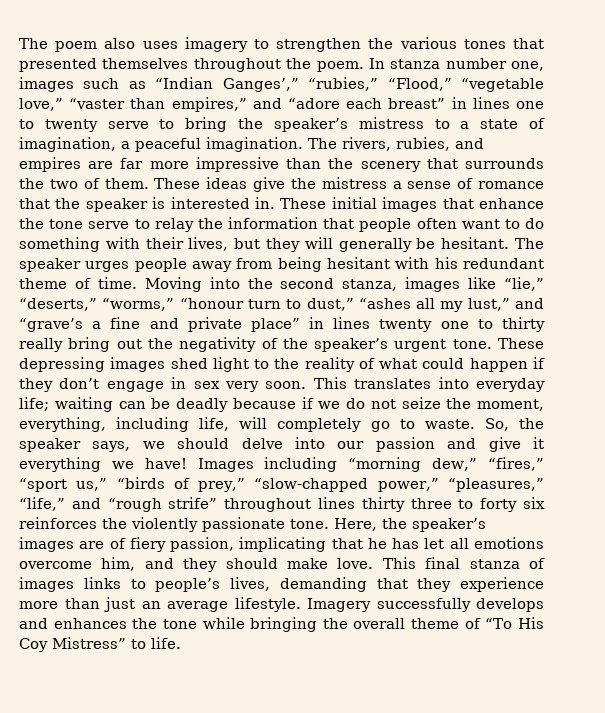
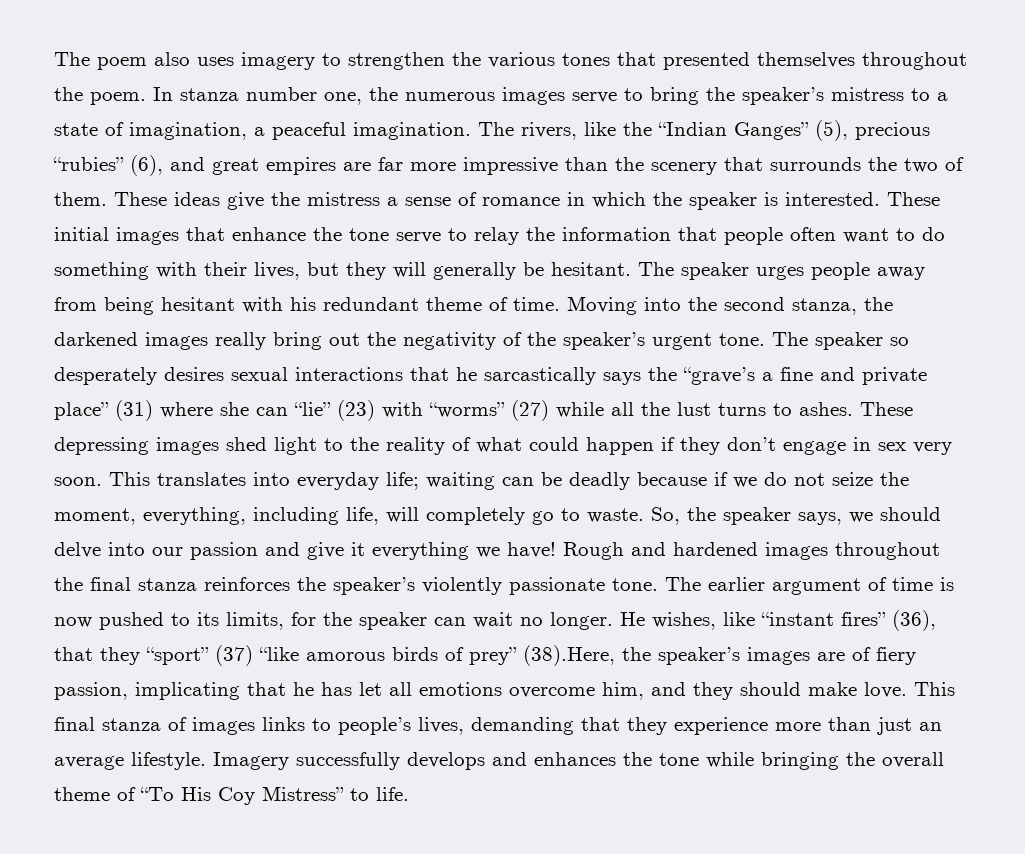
[19,77,544,92] [19,97,544,112] [19,119,98,132] images such as “Indian Ganges’,” “rubies,” “Flood,” “vegetable love,” “vaster than empires,” and “adore each breast” in lines one to twenty -> [369,87,565,105] the numerous images
[396,137,484,151] rubies, and -> [584,120,930,141] [53,155,259,176] like the “Indian Ganges” (5), precious “rubies” (6), and great
[19,198,50,209] that -> [567,192,646,208] in which
[170,197,275,209] interested in. -> [785,192,880,206] interested.
[405,277,544,292] [19,298,545,312] [19,317,545,332] images like “lie,” “deserts,” “worms,” “honour turn to dust,” “ashes all my lust,” and “grave’s a fine and private place” in lines twenty one to thirty -> [864,297,893,311] [54,332,208,350] the darkened images
(492, 344) none -> [772,332,909,350] [54,367,927,385] [54,400,853,421] The speaker so desperately desires sexual interactions that he sarcastically says the “grave’s a fine and private place” (31) where she can “lie” (23) with “worms” (27) while all the lust turns to ashes.
[197,457,544,472] [19,477,544,492] [19,497,546,512] Images including “morning dew,” “fires,” “sport us,” “birds of prey,” “slow-chapped power,” “pleasures,” “life,” and “rough strife” throughout lines thirty three to forty six -> [563,542,940,560] [54,577,197,591] Rough and hardened images throughout the final stanza
(127, 523) none -> [333,577,415,595] speaker’s
[334,518,377,531] Here, -> [665,577,954,595] [54,610,936,631] [54,645,615,666] The earlier argument of time is now pushed to its limits, for the speaker can wait no longer. He wishes, like “instant fires” (36), that they “sport” (37) “like amorous birds of prey” (38).Here,

